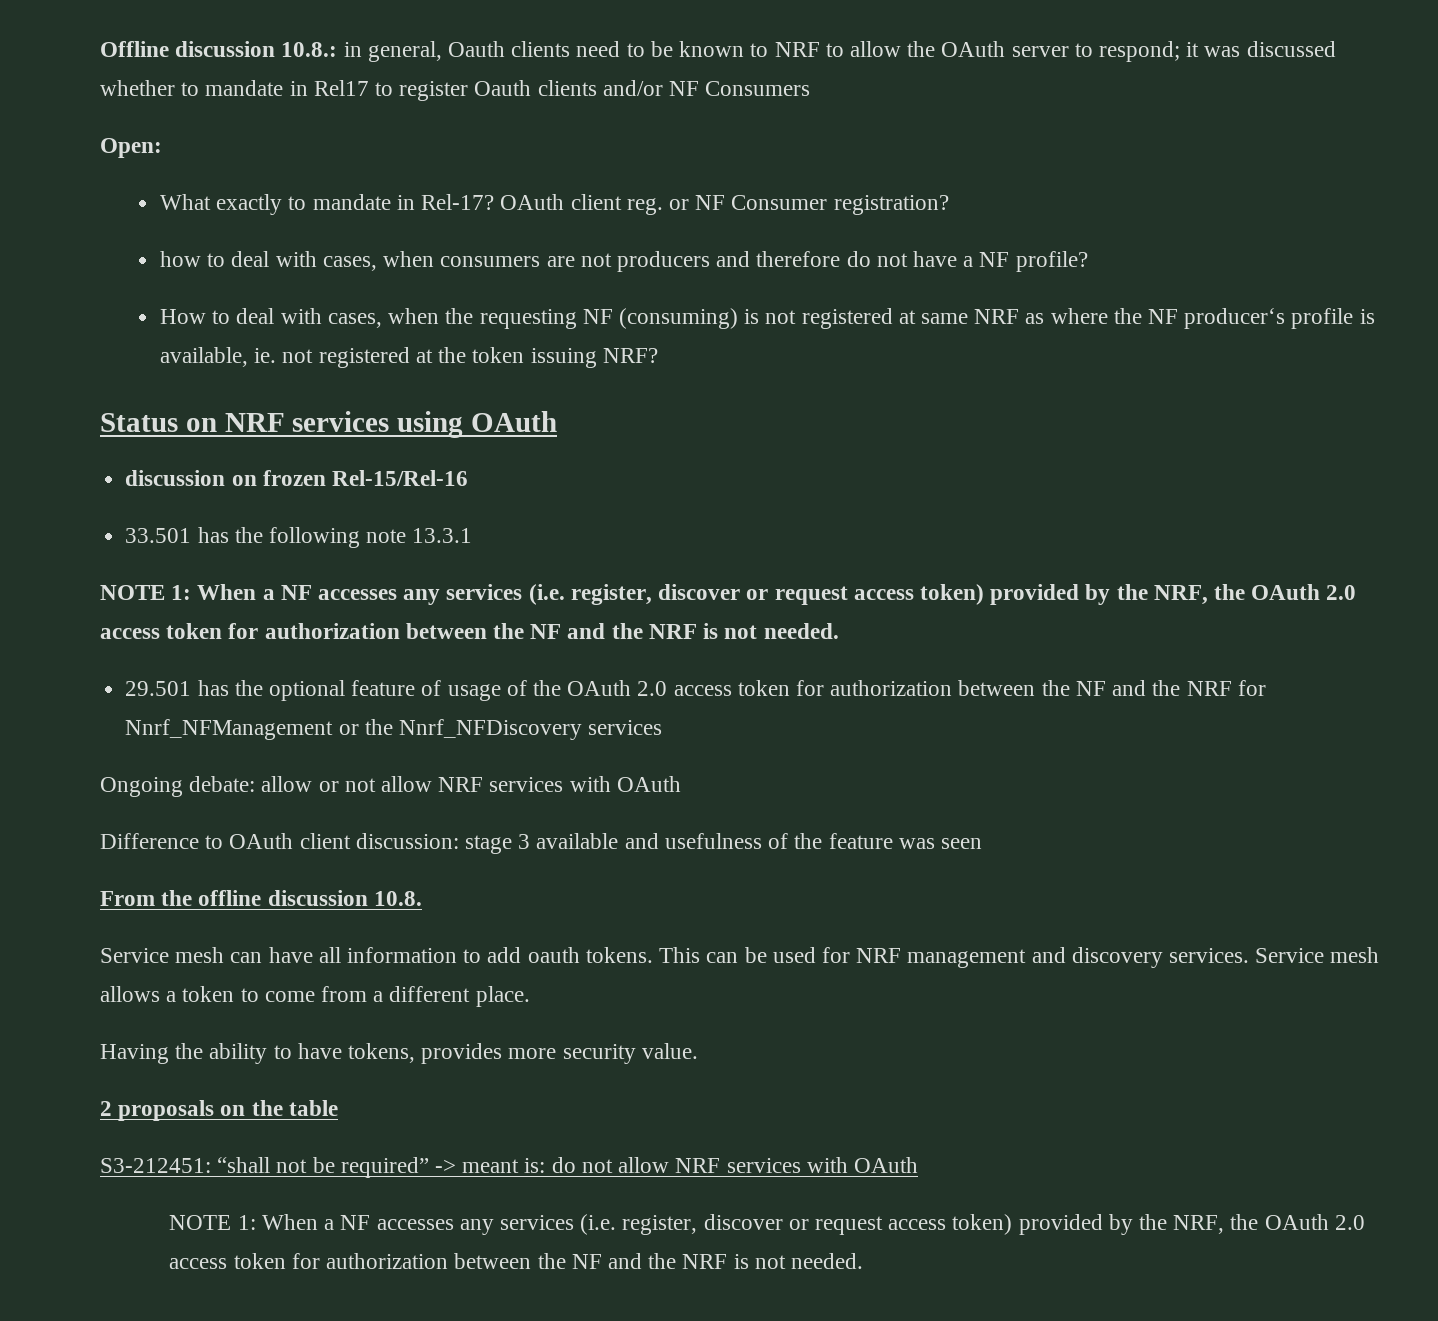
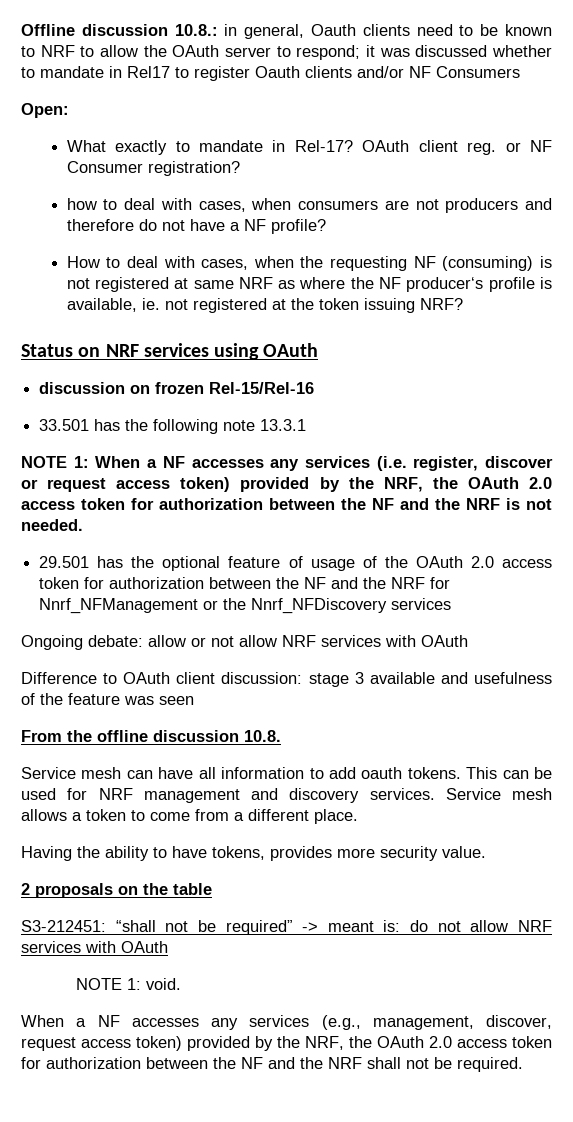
[261,1214,809,1235] When a NF accesses any services (i.e. register, discover or -> [146,978,182,990] [21,1015,552,1030] void. // When a NF accesses any services (e.g., management, discover,
[733,1253,863,1269] is not needed. -> [367,1057,523,1072] shall not be required.

